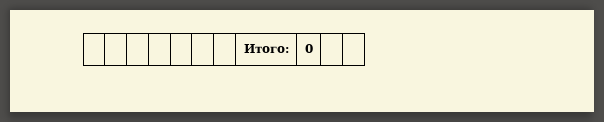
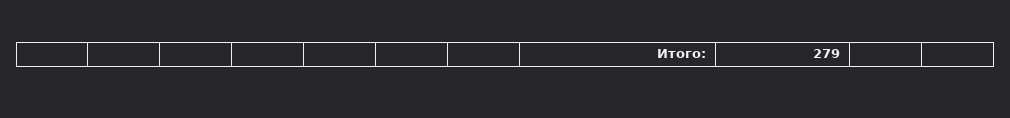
[305,44,314,53] 0 -> [813,49,841,58] 279

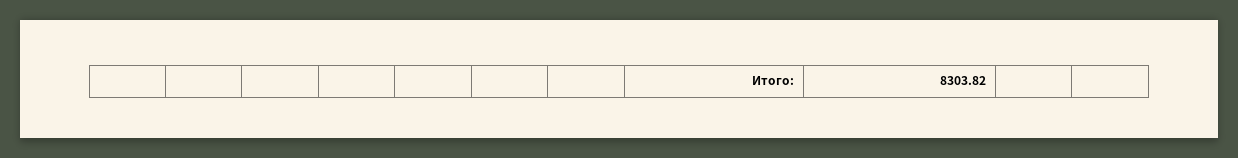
[813,49,841,58] 279 -> [939,76,986,85] 8303.82

